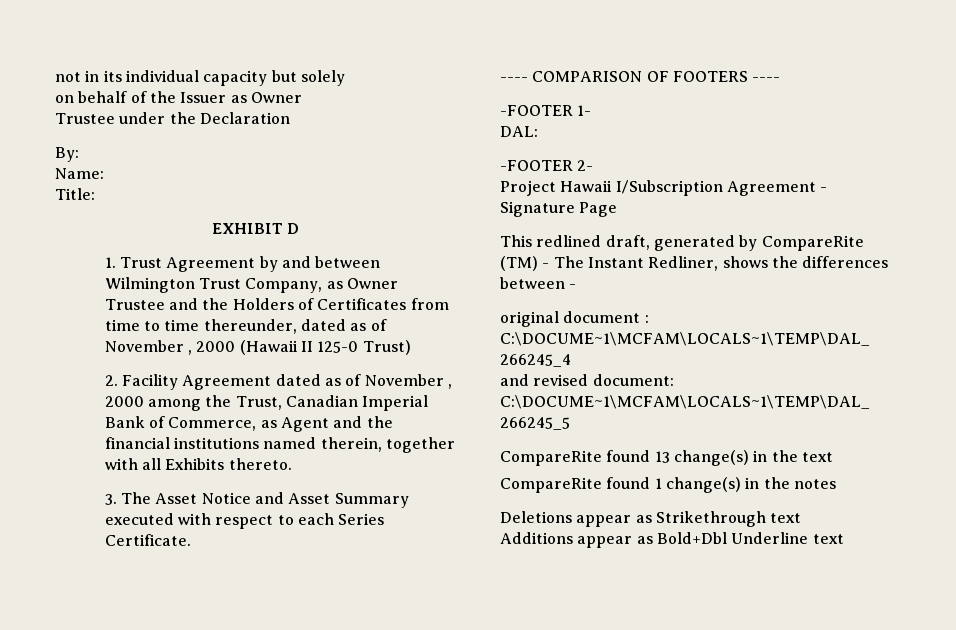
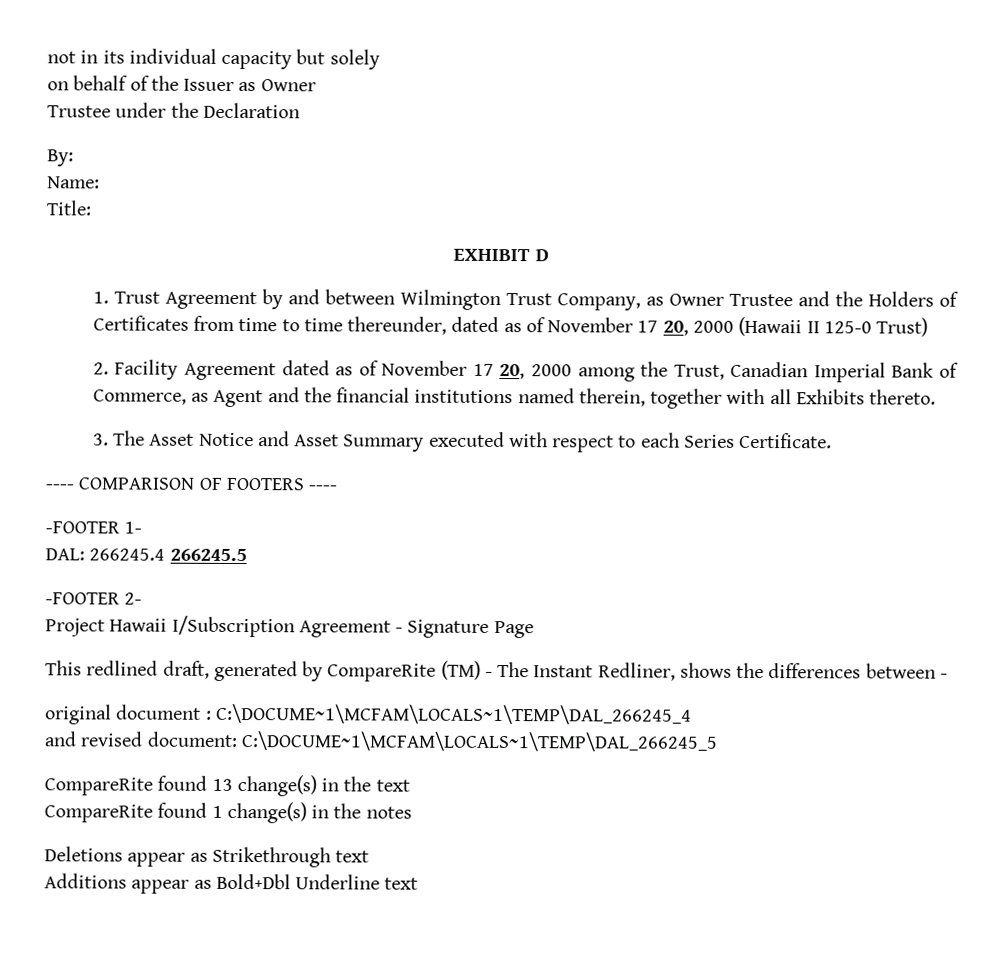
[188,350,193,355] , -> [637,320,689,336] 17 20,
[448,384,453,389] , -> [472,363,526,380] 17 20,
(538, 131) none -> [89,548,247,562] 266245.4 266245.5

